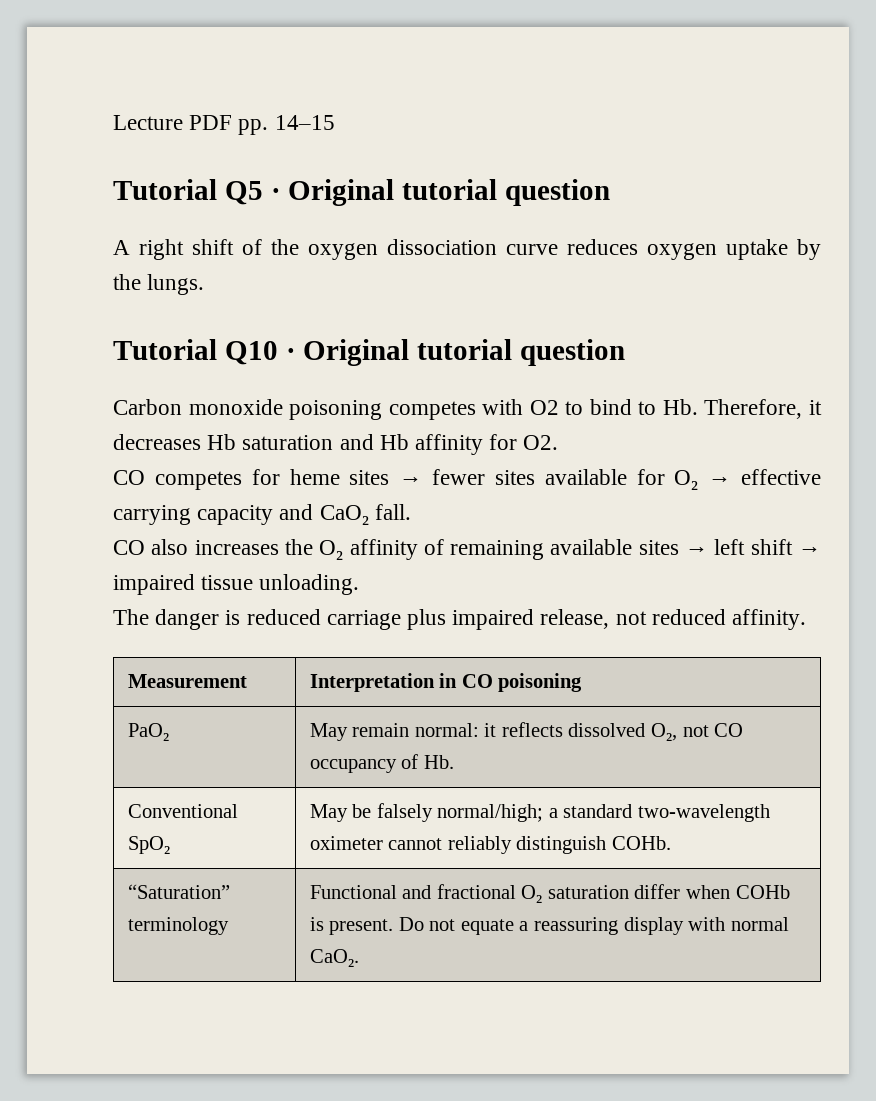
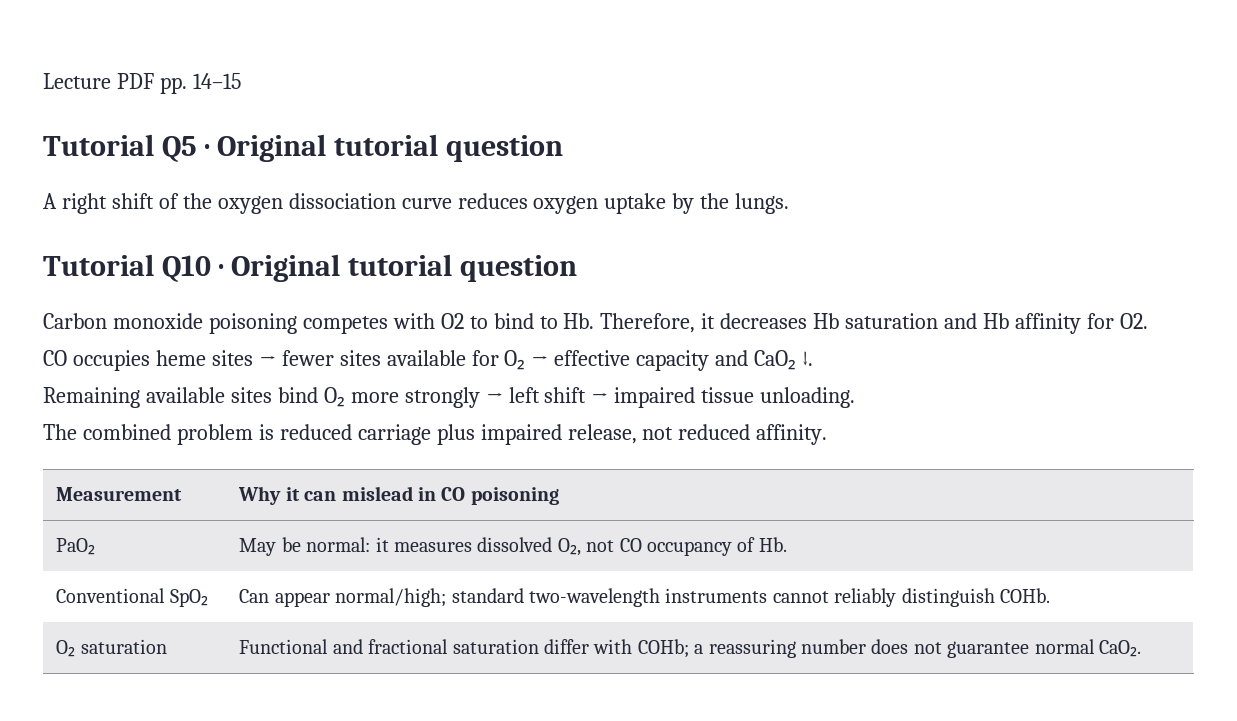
[154,469,280,490] competes for -> [72,350,150,371] occupies
[113,505,191,525] carrying -> (631, 358) none
[374,504,411,520] [113,539,679,560] fall. // CO also increases the O₂ affinity of remaining available sites -> [802,351,814,366] [43,387,480,408] ↓. // Remaining available sites bind O₂ more strongly
[155,609,220,630] danger -> [82,424,253,445] combined problem
[309,673,435,692] Interpretation -> [238,486,413,505] Why it can mislead
[352,723,410,737] remain -> [281,537,301,552] be
[501,722,563,737] reflects -> [393,542,472,552] measures
[309,803,558,822] May be falsely normal/high; a -> [239,588,447,607] Can appear normal/high;
[309,836,383,850] oximeter -> [665,588,768,603] instruments
[127,884,230,899] [127,917,229,935] “Saturation” terminology -> [56,639,167,657] O₂ saturation
[521,885,543,903] O₂ -> (449, 646) none
[686,885,790,899] [309,917,726,935] when COHb is present. Do not equate a reassuring display with -> [593,639,1030,658] with COHb; a reassuring number does not guarantee

